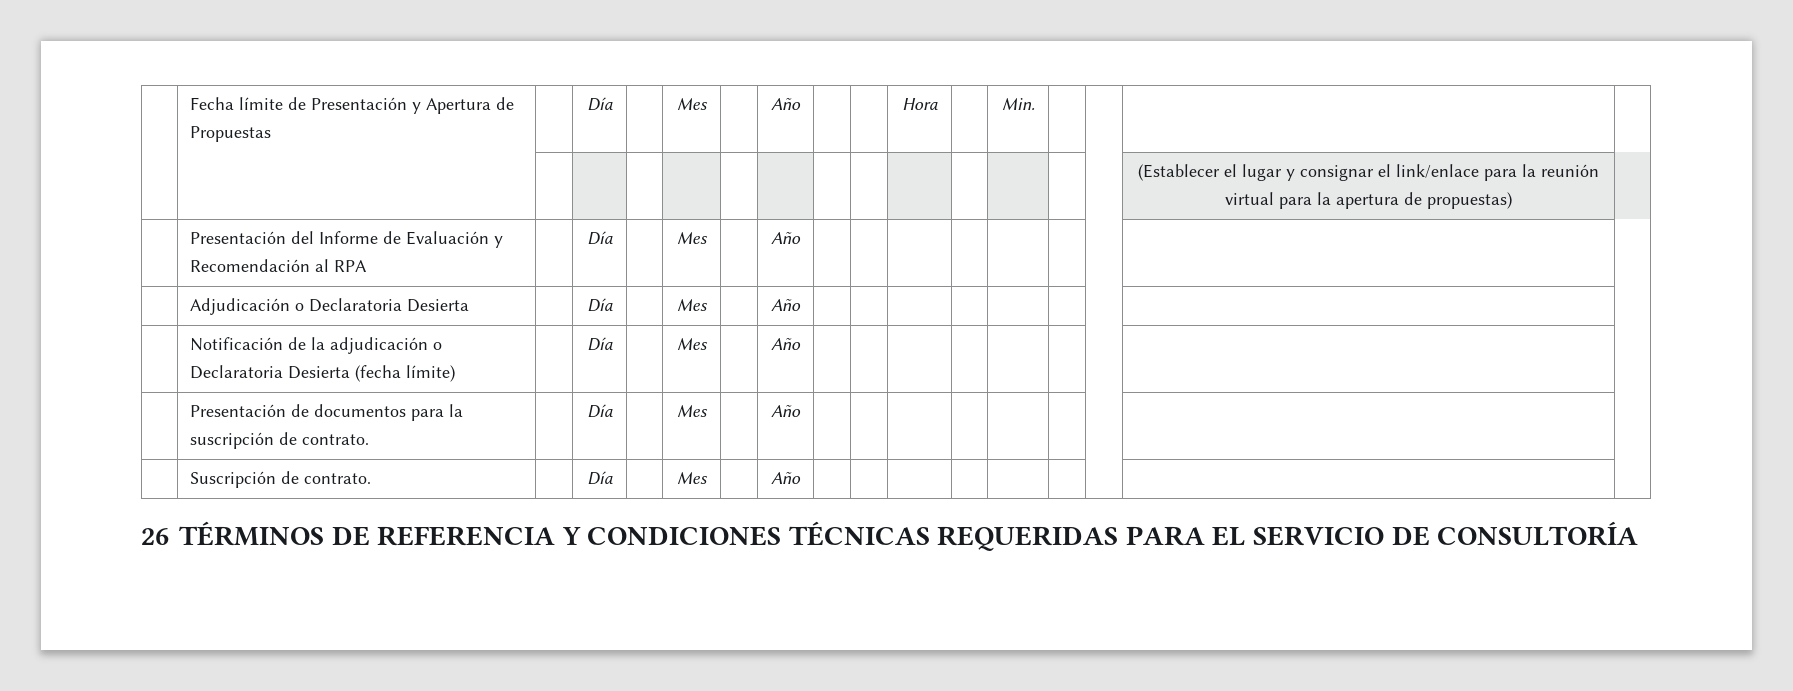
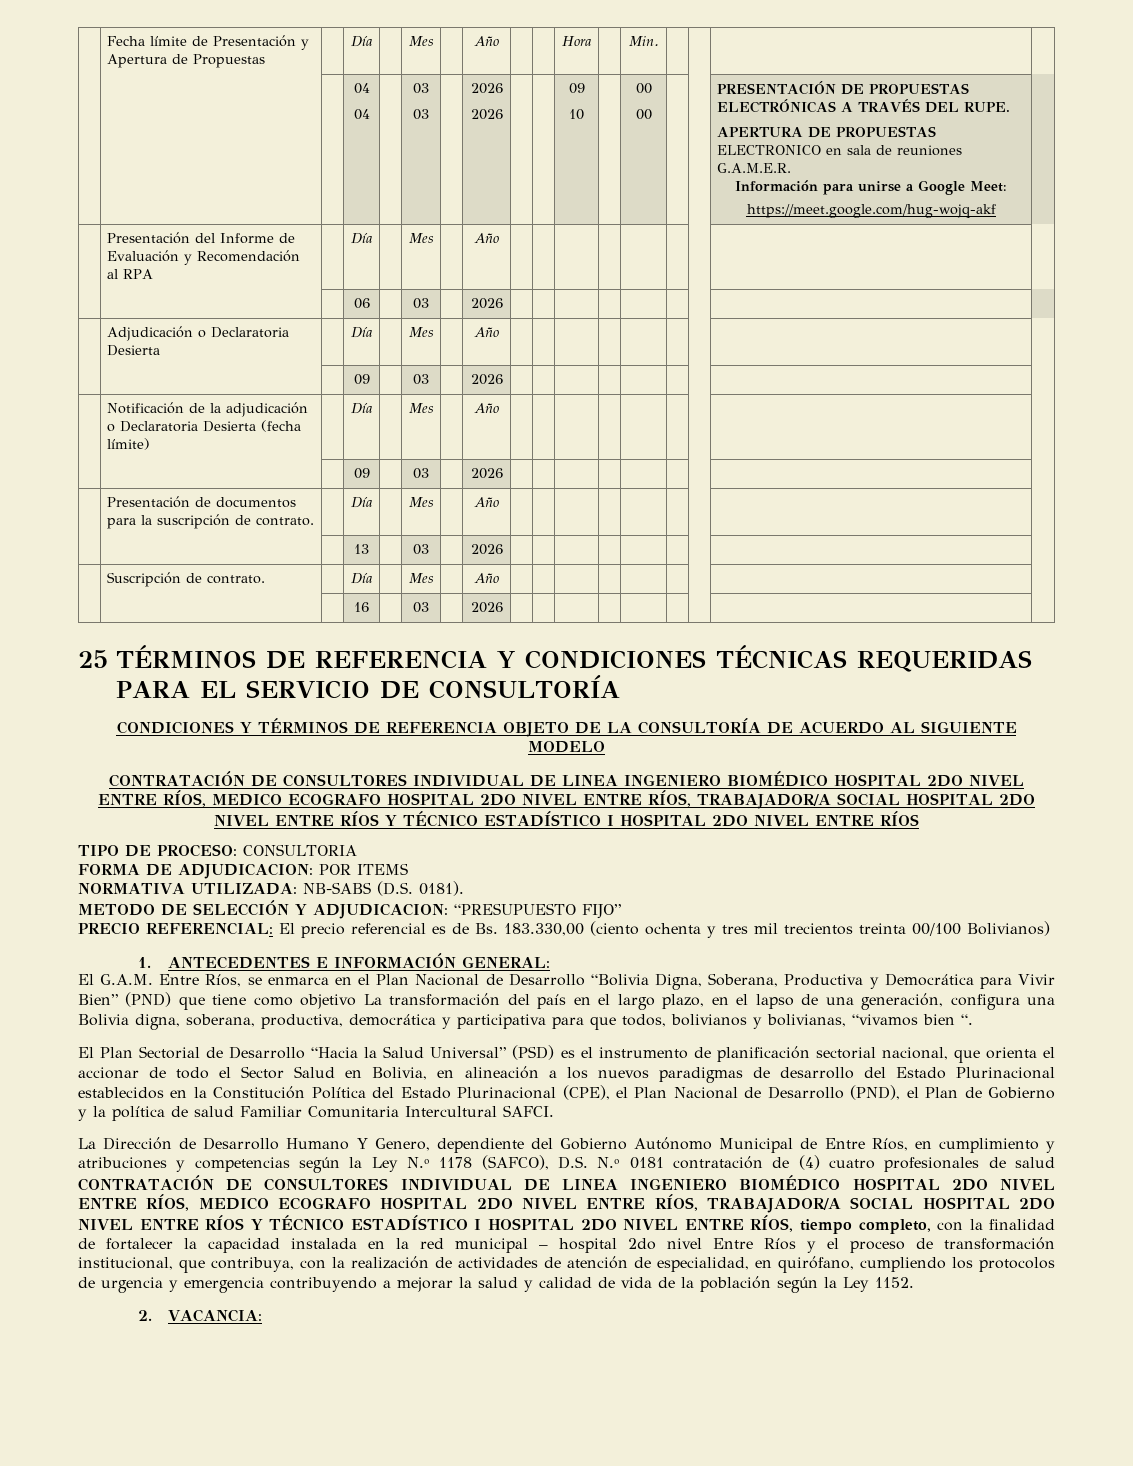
[1138,164,1599,181] [1225,192,1512,209] | | | | | | | | | | | | (Establecer el lugar y consignar el link/enlace para la reunión virtual para la apertura de propuestas) -> [353,83,370,94] [353,109,370,120] [413,83,429,94] [413,109,429,120] [470,83,503,94] [470,109,503,120] [568,83,585,94] [569,109,584,120] [635,83,652,94] [635,109,652,120] [717,81,970,95] [717,99,1011,113] [717,126,937,138] [717,145,963,156] [717,163,792,173] [735,180,1007,195] [746,204,996,218] 04 // 04 | | 03 // 03 | | 2026 // 2026 | | | 09 // 10 | | 00 // 00 | | | PRESENTACIÓN DE PROPUESTAS ELECTRÓNICAS A TRAVÉS DEL RUPE. // APERTURA DE PROPUESTAS ELECTRONICO en sala de reuniones G.A.M.E.R. // Información para unirse a Google Meet: // https://meet.google.com/hug-wojq-akf
(801, 237) none -> [353,298,370,309] [413,298,429,309] [470,298,503,309] // | | | 06 | | 03 | | 2026 | | | | | | | | |
(801, 304) none -> [353,374,370,385] [413,374,429,385] [470,374,503,385] // | | | 09 | | 03 | | 2026 | | | | | | | | |
(801, 343) none -> [353,468,370,479] [413,468,429,479] [470,468,503,479] // | | | 09 | | 03 | | 2026 | | | | | | | | |
(801, 410) none -> [354,544,369,554] [413,544,429,555] [470,544,503,555] // | | | 13 | | 03 | | 2026 | | | | | | | | |
[141,528,169,545] // 26 -> [354,602,369,612] [413,602,429,613] [470,602,503,613] [78,650,108,668] // | | | 16 | | 03 | | 2026 | | | | | | | | | // 25
(1639, 533) none -> [116,718,1017,737] [528,741,605,753] [109,771,1024,787] [98,790,1035,809] [213,811,920,827] [78,844,357,857] [78,863,408,879] [78,881,464,896] [78,900,621,919] [78,921,1050,938] [137,953,550,969] [78,973,1056,990] [78,992,1055,1010] [78,1014,973,1030] [78,1045,1055,1063] [78,1066,1055,1083] [78,1085,1056,1100] [78,1105,554,1121] [78,1137,1055,1153] [78,1155,1056,1173] [78,1175,1055,1191] [78,1194,1055,1213] [78,1215,1055,1234] [78,1237,1055,1253] [78,1256,1055,1273] [78,1276,914,1293] [137,1309,262,1322] // CONDICIONES Y TÉRMINOS DE REFERENCIA OBJETO DE LA CONSULTORÍA DE ACUERDO AL SIGUIENTE MODELO // CONTRATACIÓN DE CONSULTORES INDIVIDUAL DE LINEA INGENIERO BIOMÉDICO HOSPITAL 2DO NIVEL ENTRE RÍOS, MEDICO ECOGRAFO HOSPITAL 2DO NIVEL ENTRE RÍOS, TRABAJADOR/A SOCIAL HOSPITAL 2DO NIVEL ENTRE RÍOS Y TÉCNICO ESTADÍSTICO I HOSPITAL 2DO NIVEL ENTRE RÍOS // TIPO DE PROCESO: CONSULTORIA // FORMA DE ADJUDICACION: POR ITEMS // NORMATIVA UTILIZADA: NB-SABS (D.S. 0181). // METODO DE SELECCIÓN Y ADJUDICACION: “PRESUPUESTO FIJO” // PRECIO REFERENCIAL: El precio referencial es de Bs. 183.330,00 (ciento ochenta y tres mil trecientos treinta 00/100 Bolivianos) // 1. ANTECEDENTES E INFORMACIÓN GENERAL: // El G.A.M. Entre Ríos, se enmarca en el Plan Nacional de Desarrollo “Bolivia Digna, Soberana, Productiva y Democrática para Vivir Bien” (PND) que tiene como objetivo La transformación del país en el largo plazo, en el lapso de una generación, configura una Bolivia digna, soberana, productiva, democrática y participativa para que todos, bolivianos y bolivianas, “vivamos bien “. // El Plan Sectorial de Desarrollo “Hacia la Salud Universal” (PSD) es el instrumento de planificación sectorial nacional, que orienta el accionar de todo el Sector Salud en Bolivia, en alineación a los nuevos paradigmas de desarrollo del Estado Plurinacional establecidos en la Constitución Política del Estado Plurinacional (CPE), el Plan Nacional de Desarrollo (PND), el Plan de Gobierno y la política de salud Familiar Comunitaria Intercultural SAFCI. // La Dirección de Desarrollo Humano Y Genero, dependiente del Gobierno Autónomo Municipal de Entre Ríos, en cumplimiento y atribuciones y competencias según la Ley N.º 1178 (SAFCO), D.S. N.º 0181 contratación de (4) cuatro profesionales de salud CONTRATACIÓN DE CONSULTORES INDIVIDUAL DE LINEA INGENIERO BIOMÉDICO HOSPITAL 2DO NIVEL ENTRE RÍOS, MEDICO ECOGRAFO HOSPITAL 2DO NIVEL ENTRE RÍOS, TRABAJADOR/A SOCIAL HOSPITAL 2DO NIVEL ENTRE RÍOS Y TÉCNICO ESTADÍSTICO I HOSPITAL 2DO NIVEL ENTRE RÍOS, tiempo completo, con la finalidad de fortalecer la capacidad instalada en la red municipal – hospital 2do nivel Entre Ríos y el proceso de transformación institucional, que contribuya, con la realización de actividades de atención de especialidad, en quirófano, cumpliendo los protocolos de urgencia y emergencia contribuyendo a mejorar la salud y calidad de vida de la población según la Ley 1152. // 2. VACANCIA:

